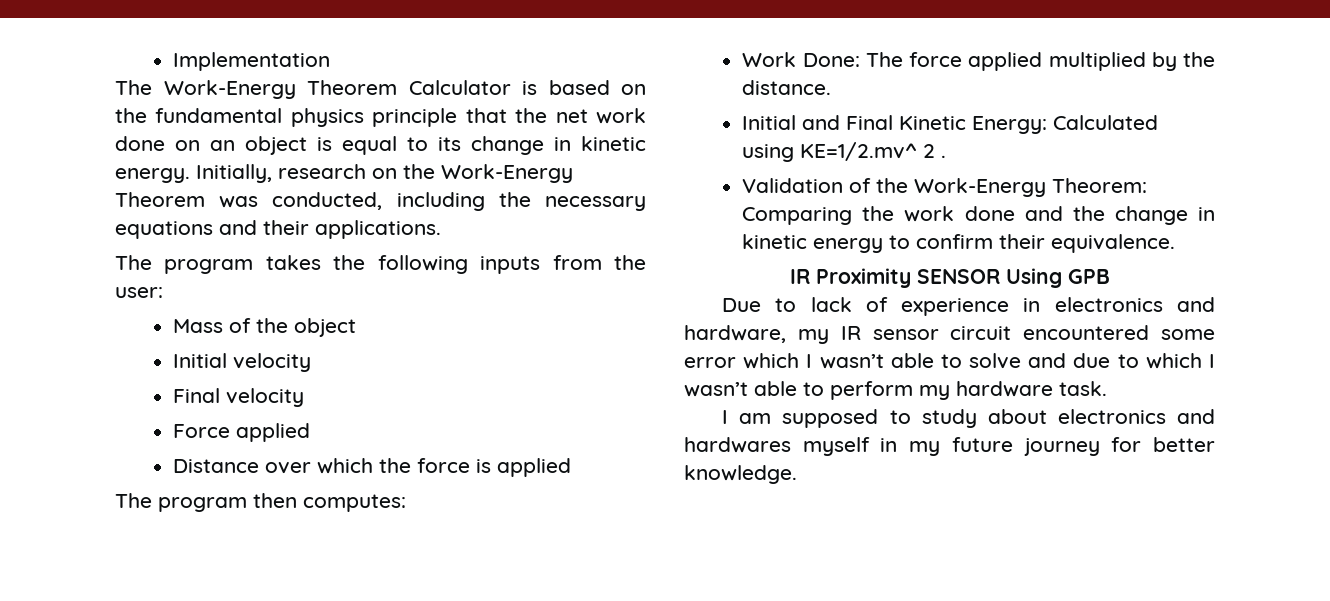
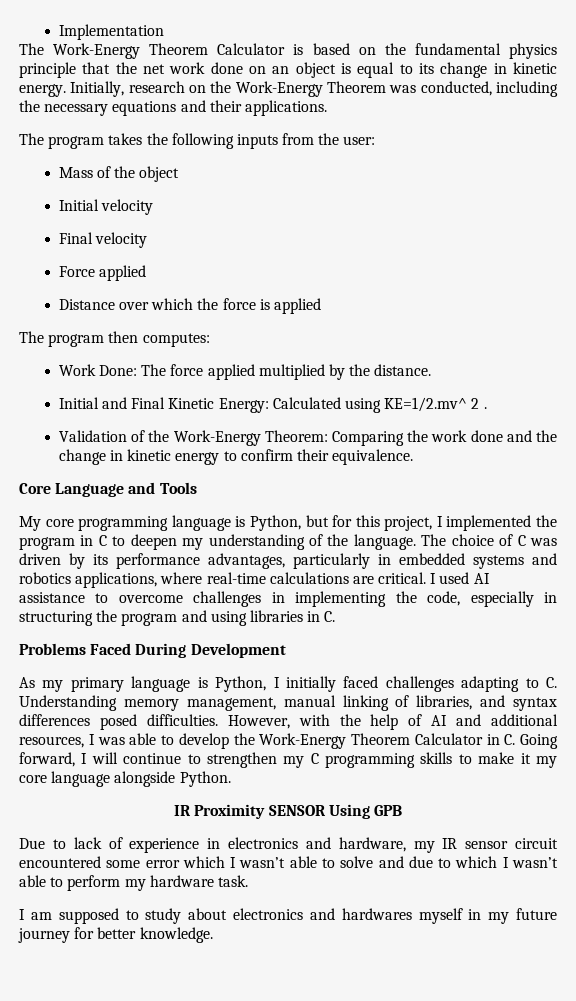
(1176, 243) none -> [19,482,197,497] [19,515,557,531] [19,534,558,550] [19,553,557,569] [19,572,490,588] [19,591,558,607] [19,610,336,626] [19,643,286,658] [19,676,558,692] [19,695,557,711] [19,714,558,730] [19,733,558,749] [19,752,557,768] [19,771,231,787] // Core Language and Tools // My core programming language is Python, but for this project, I implemented the program in C to deepen my understanding of the language. The choice of C was driven by its performance advantages, particularly in embedded systems and robotics applications, where real-time calculations are critical. I used AI assistance to overcome challenges in implementing the code, especially in structuring the program and using libraries in C. // Problems Faced During Development // As my primary language is Python, I initially faced challenges adapting to C. Understanding memory management, manual linking of libraries, and syntax differences posed difficulties. However, with the help of AI and additional resources, I was able to develop the Work-Energy Theorem Calculator in C. Going forward, I will continue to strengthen my C programming skills to make it my core language alongside Python.

